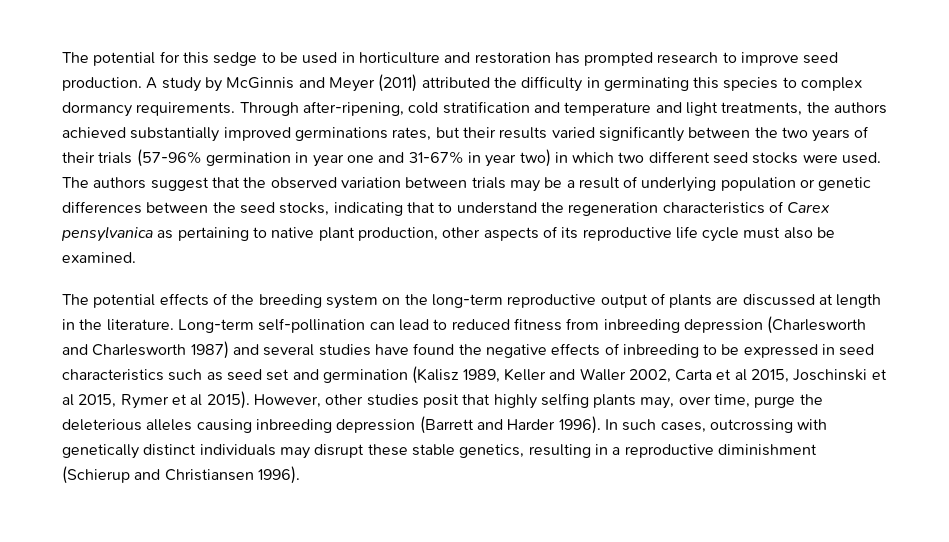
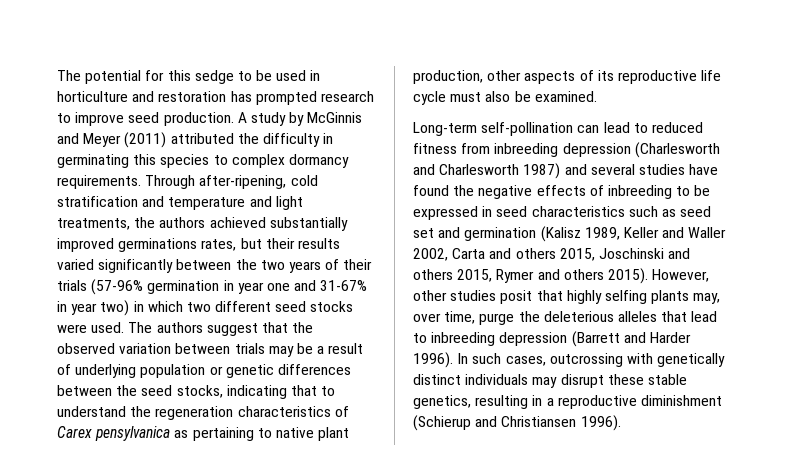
[62,293,882,309] [62,319,174,331] The potential effects of the breeding system on the long-term reproductive output of plants are discussed at length in the literature. -> (597, 96) none
[716,369,887,383] [62,394,203,409] et al 2015, Joschinski et al 2015, Rymer et al -> [489,248,691,261] [413,269,604,283] and others 2015, Joschinski and others 2015, Rymer and others
[196,419,252,433] causing -> [661,311,718,322] [413,333,427,343] that lead to

